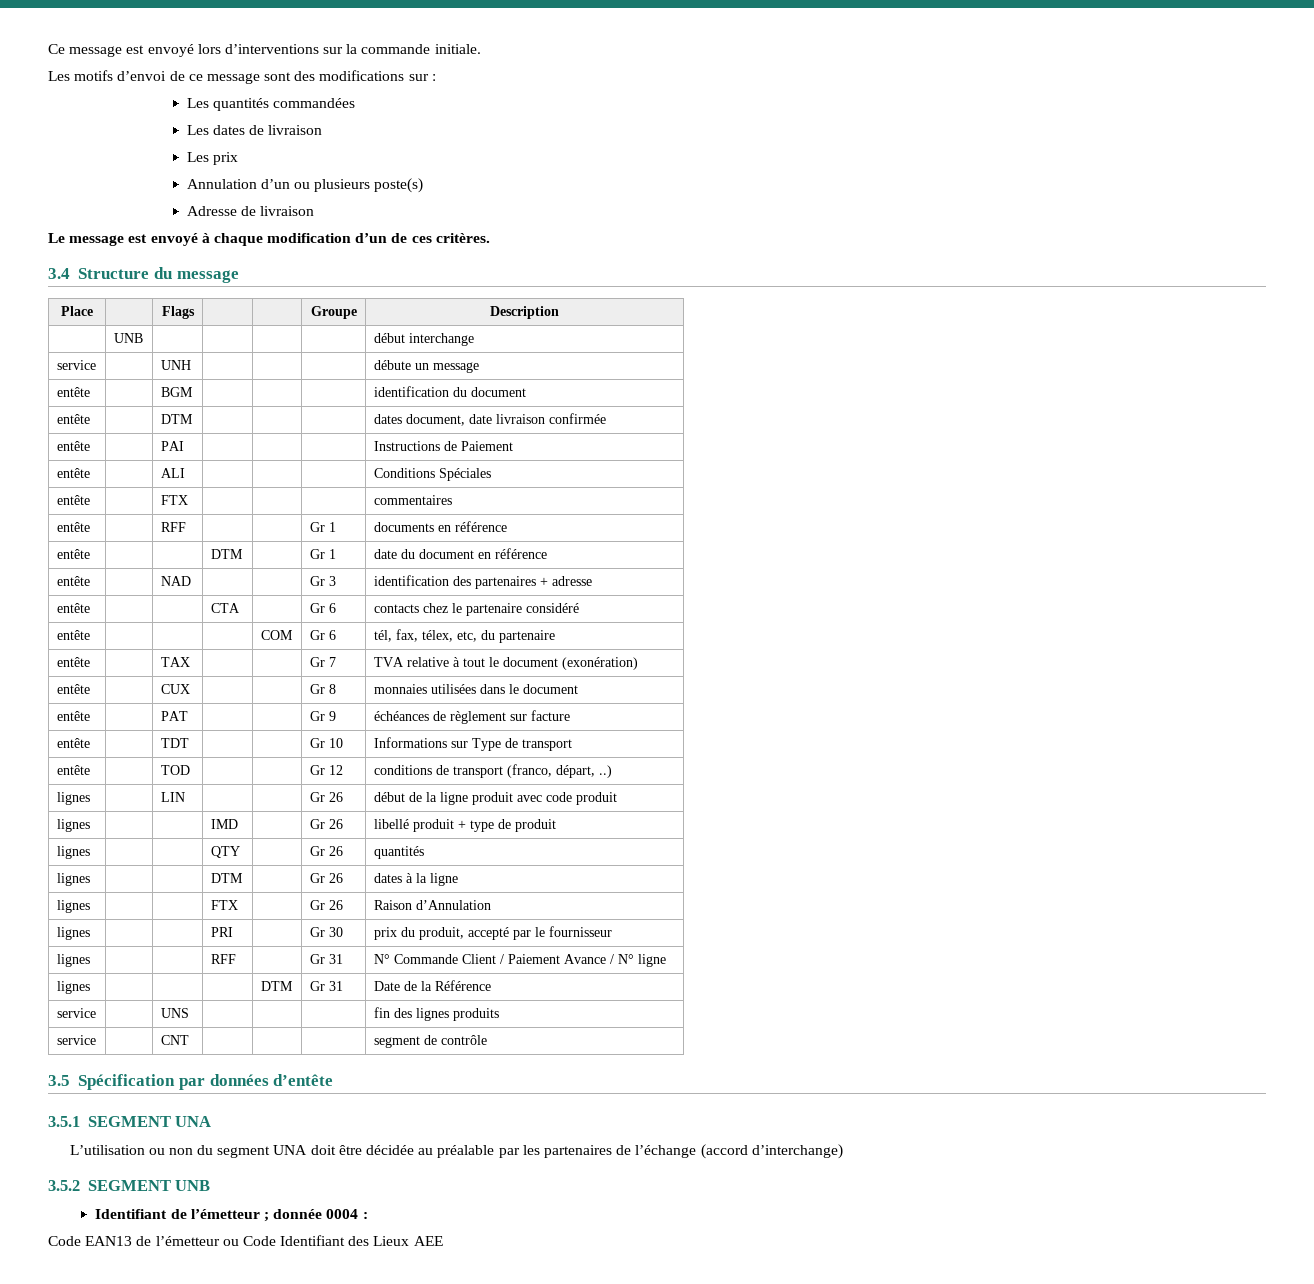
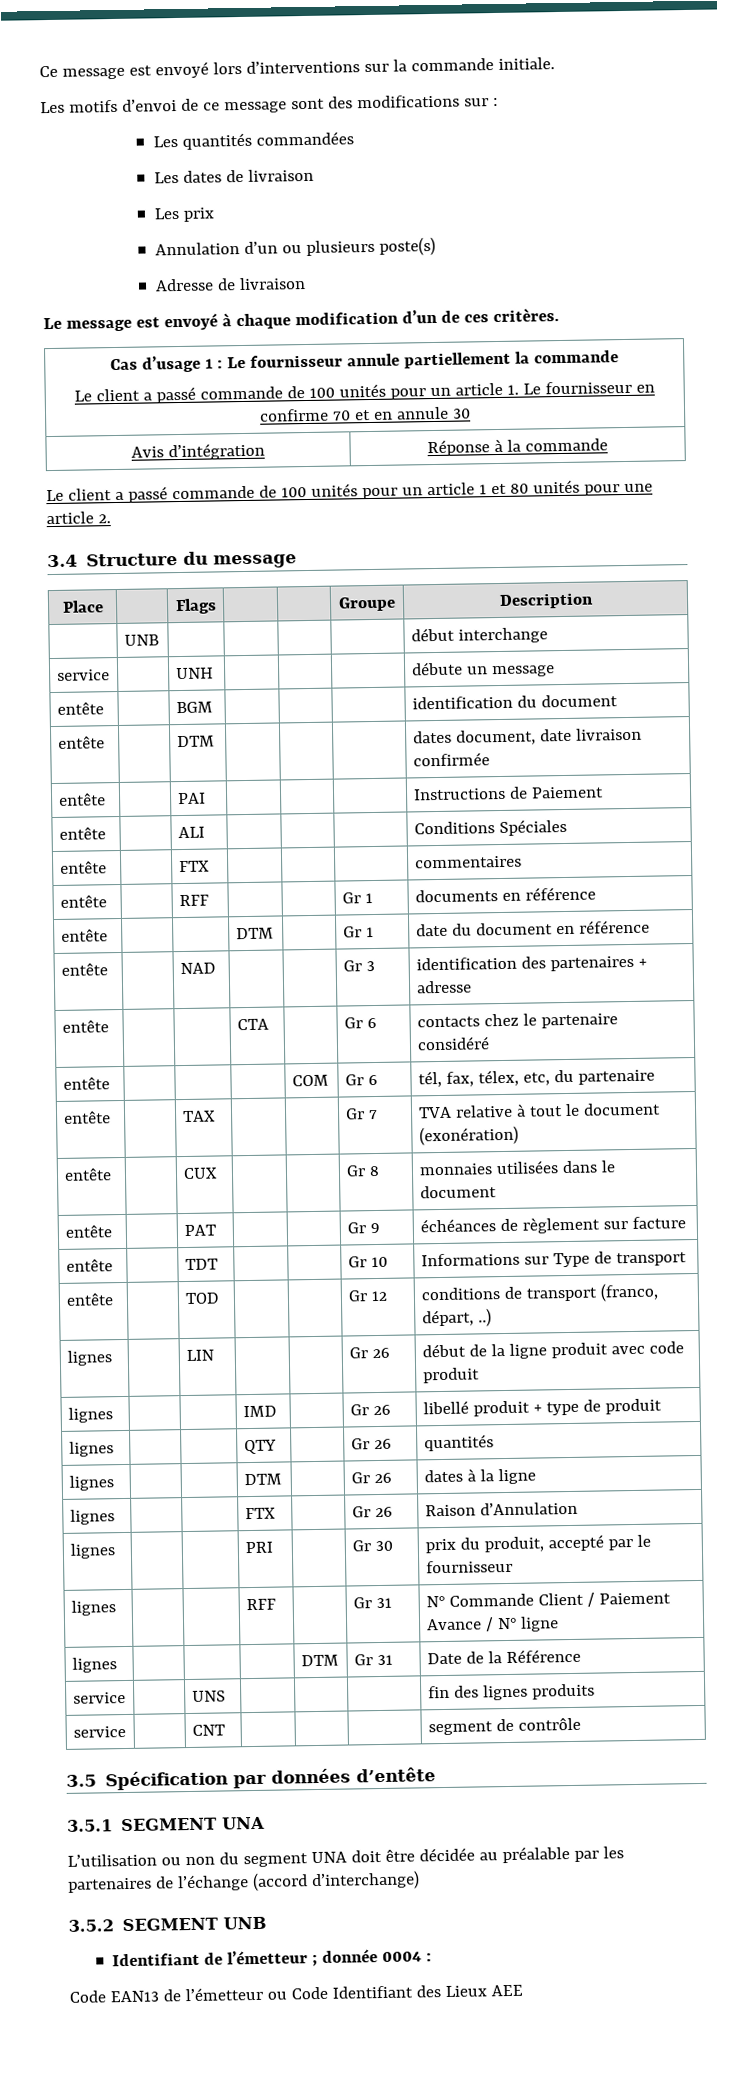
(490, 238) none -> [110,350,619,373] [74,380,655,404] [259,406,471,422] [131,442,265,461] [427,438,608,457] [46,479,653,503] [46,511,111,525] // Cas d’usage 1 : Le fournisseur annule partiellement la commande // Le client a passé commande de 100 unités pour un article 1. Le fournisseur en confirme 70 et en annule 30 // Avis d’intégration | Réponse à la commande // Le client a passé commande de 100 unités pour un article 1 et 80 unités pour une article 2.

